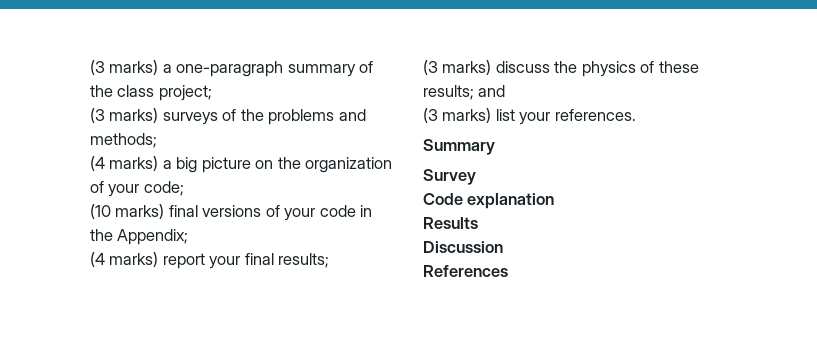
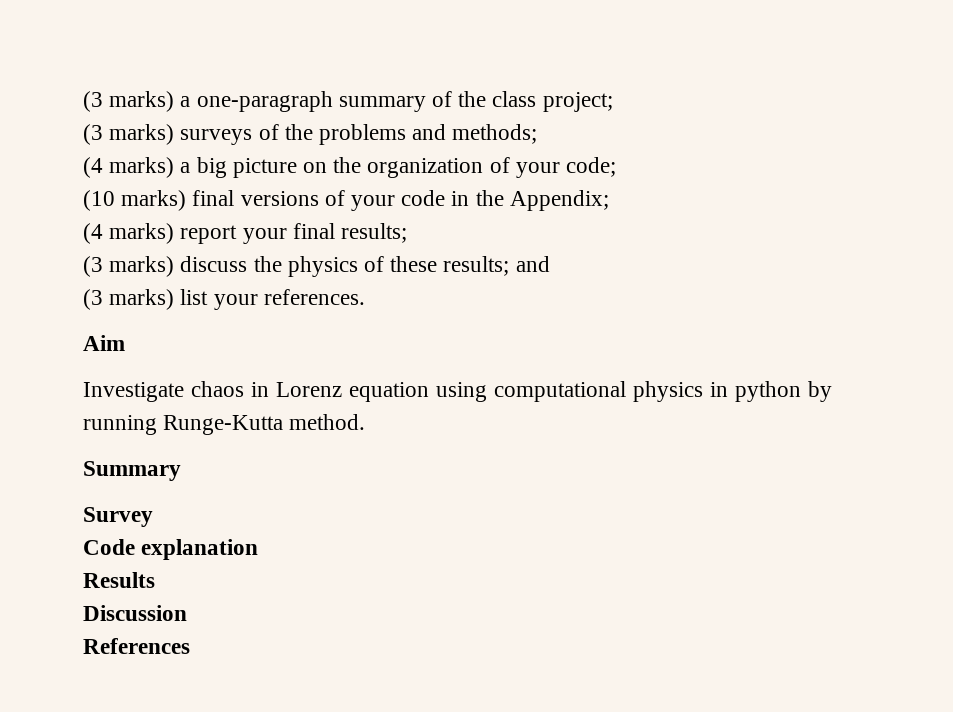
(636, 115) none -> [83,335,125,351] [83,381,832,402] [83,414,366,435] // Aim // Investigate chaos in Lorenz equation using computational physics in python by running Runge-Kutta method.

